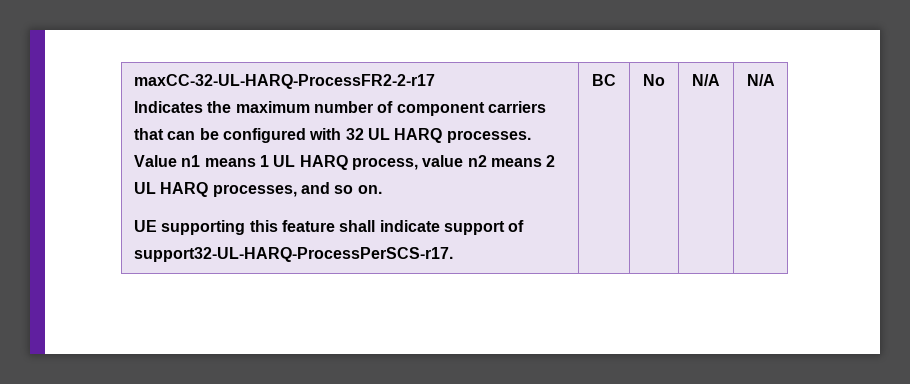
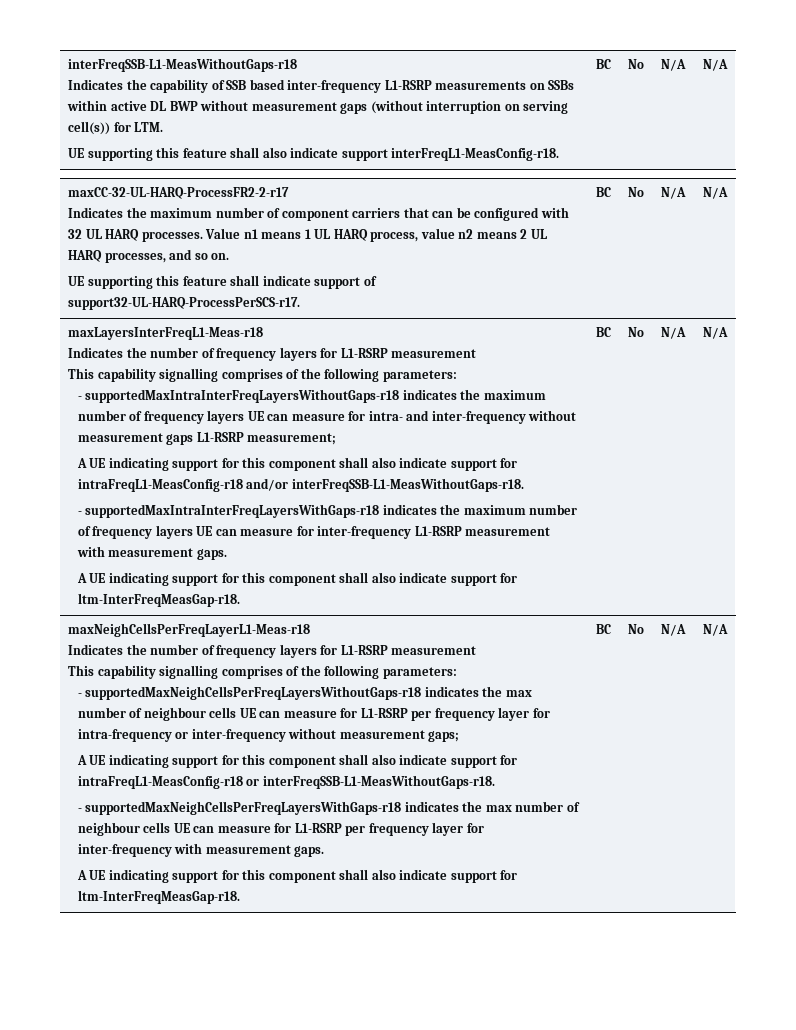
(133, 81) none -> [68,58,298,72] [68,79,575,93] [67,100,569,114] [68,121,164,135] [68,147,560,161] [596,59,611,69] [628,59,644,69] [661,59,686,71] [702,59,728,71] interFreqSSB-L1-MeasWithoutGaps-r18 // Indicates the capability of SSB based inter-frequency L1-RSRP measurements on SSBs within active DL BWP without measurement gaps (without interruption on serving cell(s)) for LTM. // UE supporting this feature shall also indicate support interFreqL1-MeasConfig-r18. | BC | No | N/A | N/A //
(775, 80) none -> [68,327,264,340] [68,347,477,361] [68,368,457,382] [77,389,546,403] [77,410,577,424] [77,432,337,445] [76,457,518,471] [77,478,524,492] [77,504,578,518] [77,525,551,539] [76,546,227,560] [76,572,518,586] [77,593,240,607] [596,327,611,337] [628,327,644,337] [661,327,686,339] [702,327,728,339] [68,623,311,637] [68,644,477,658] [68,665,457,679] [77,686,532,700] [77,707,550,721] [77,728,460,742] [76,754,518,768] [77,775,495,789] [77,801,580,815] [77,822,484,836] [77,843,325,857] [76,869,518,883] [77,890,240,904] [596,624,611,634] [628,624,644,634] [661,624,686,636] [702,624,728,636] // maxLayersInterFreqL1-Meas-r18 // Indicates the number of frequency layers for L1-RSRP measurement // This capability signalling comprises of the following parameters: // - supportedMaxIntraInterFreqLayersWithoutGaps-r18 indicates the maximum number of frequency layers UE can measure for intra- and inter-frequency without measurement gaps L1-RSRP measurement; // A UE indicating support for this component shall also indicate support for intraFreqL1-MeasConfig-r18 and/or interFreqSSB-L1-MeasWithoutGaps-r18. // - supportedMaxIntraInterFreqLayersWithGaps-r18 indicates the maximum number of frequency layers UE can measure for inter-frequency L1-RSRP measurement with measurement gaps. // A UE indicating support for this component shall also indicate support for ltm-InterFreqMeasGap-r18. | BC | No | N/A | N/A // maxNeighCellsPerFreqLayerL1-Meas-r18 // Indicates the number of frequency layers for L1-RSRP measurement // This capability signalling comprises of the following parameters: // - supportedMaxNeighCellsPerFreqLayersWithoutGaps-r18 indicates the max number of neighbour cells UE can measure for L1-RSRP per frequency layer for intra-frequency or inter-frequency without measurement gaps; // A UE indicating support for this component shall also indicate support for intraFreqL1-MeasConfig-r18 or interFreqSSB-L1-MeasWithoutGaps-r18. // - supportedMaxNeighCellsPerFreqLayersWithGaps-r18 indicates the max number of neighbour cells UE can measure for L1-RSRP per frequency layer for inter-frequency with measurement gaps. // A UE indicating support for this component shall also indicate support for ltm-InterFreqMeasGap-r18. | BC | No | N/A | N/A

